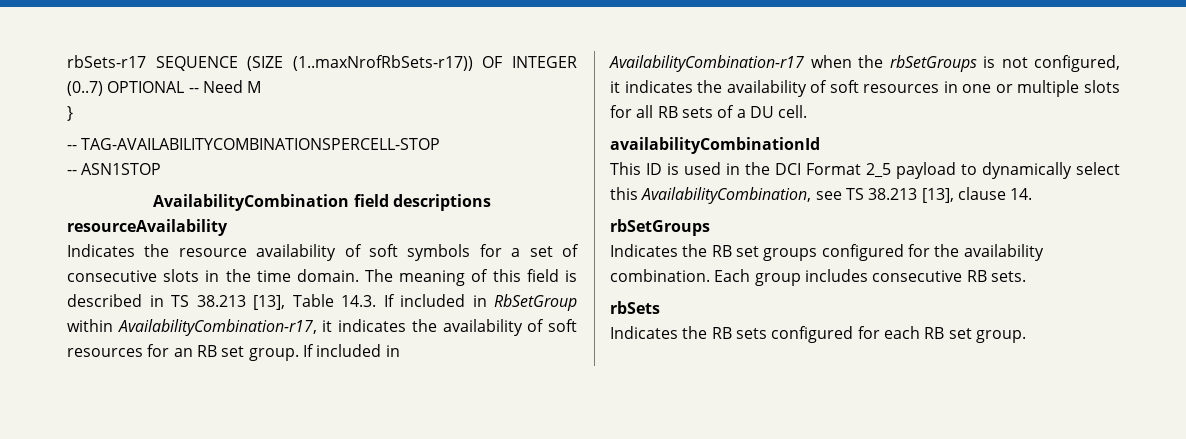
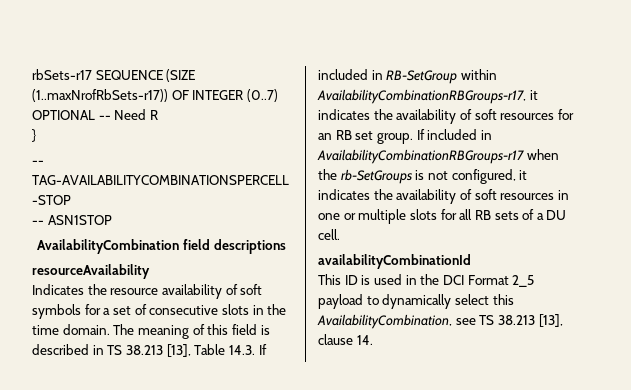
[247,81,262,93] M -> [149,110,158,120] R
[493,294,577,311] [67,319,317,336] RbSetGroup within AvailabilityCombination-r17, -> [386,69,497,84] [317,89,526,104] RB-SetGroup within AvailabilityCombinationRBGroups-r17,
[609,55,804,72] AvailabilityCombination-r17 -> [317,149,525,164] AvailabilityCombinationRBGroups-r17
[889,55,977,72] rbSetGroups -> [340,169,412,184] rb-SetGroups
[610,219,710,236] [610,244,1044,261] [610,269,1026,286] [610,301,660,314] [610,326,1026,343] // rbSetGroups // Indicates the RB set groups configured for the availability combination. Each group includes consecutive RB sets. // rbSets // Indicates the RB sets configured for each RB set group. -> (373, 340) none

